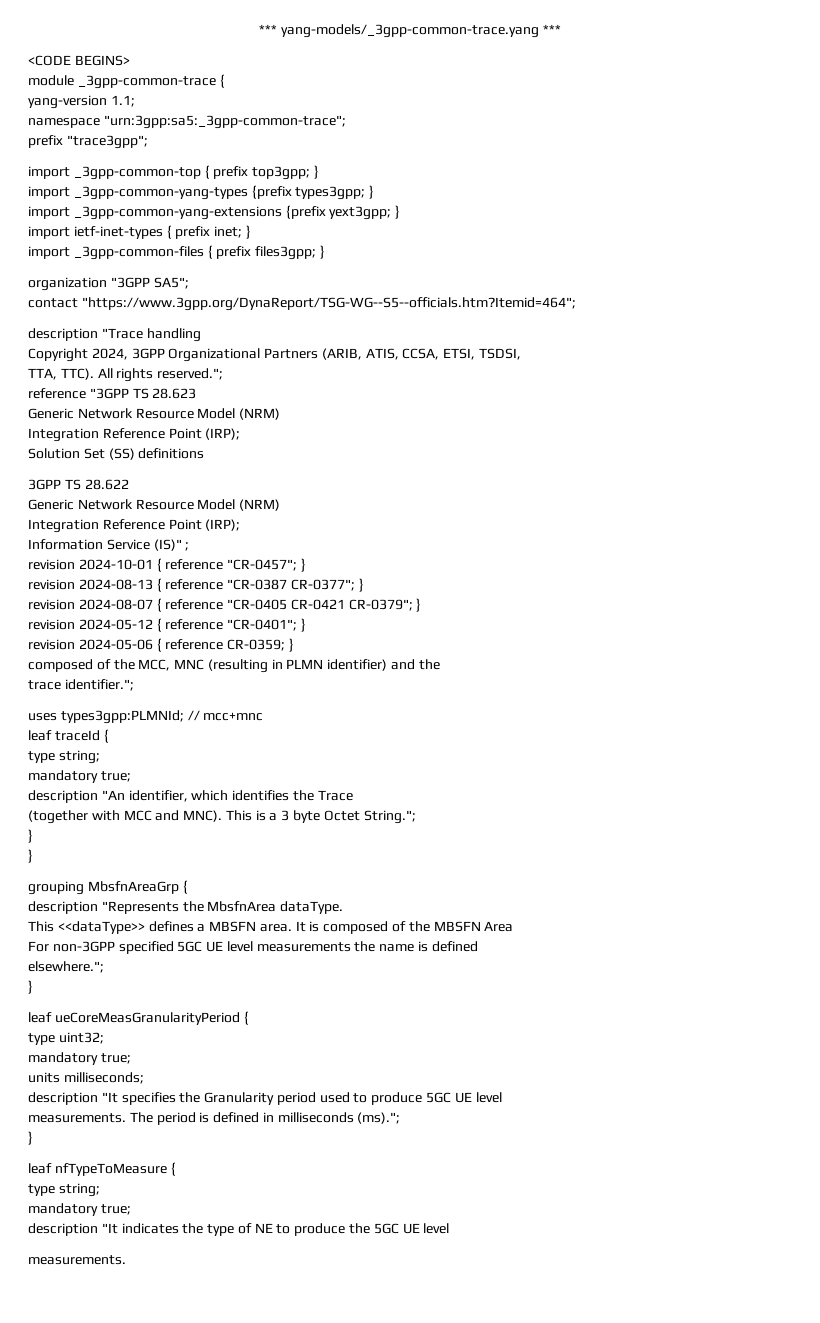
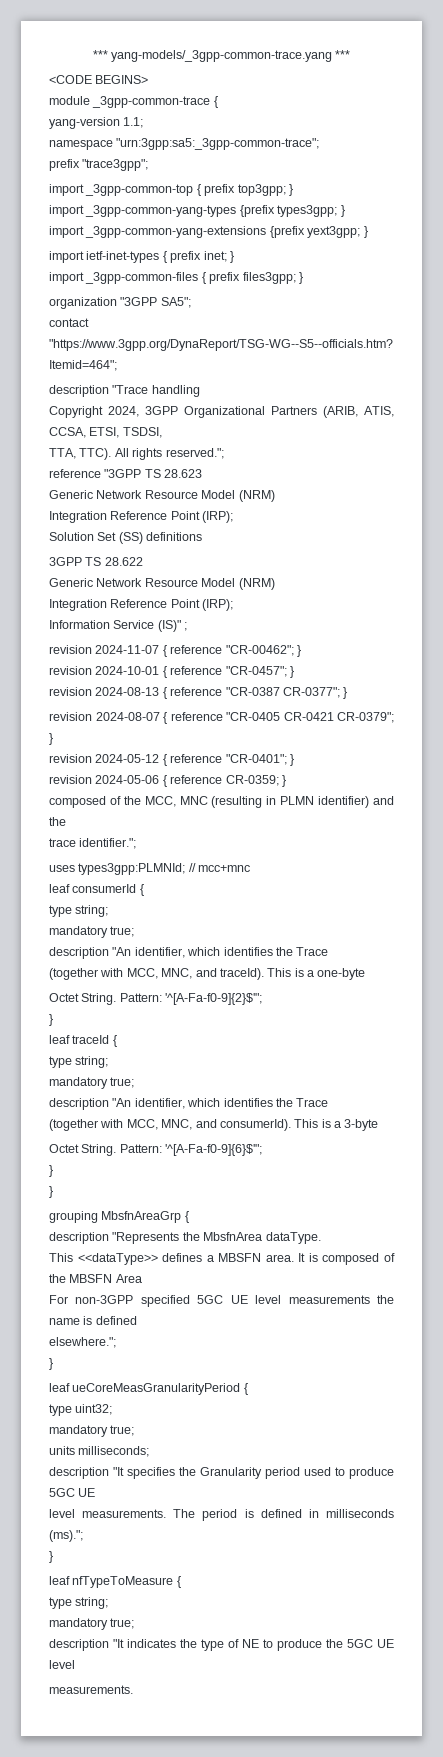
(190, 546) none -> [49,645,301,657] // revision 2024-11-07 { reference "CR-00462"; }
(264, 716) none -> [49,884,144,896] [49,905,109,917] [49,926,135,938] [49,947,329,959] [49,968,366,980] [49,993,263,1005] [49,1014,53,1026] // leaf consumerId { // type string; // mandatory true; // description "An identifier, which identifies the Trace // (together with MCC, MNC, and traceId). This is a one-byte // Octet String. Pattern: '^[A-Fa-f0-9]{2}$'"; // }
[123,810,416,824] MCC and MNC). This is a 3 byte Octet String."; -> [126,1119,379,1131] [49,1144,263,1156] MCC, MNC, and consumerId). This is a 3-byte // Octet String. Pattern: '^[A-Fa-f0-9]{6}$'";
[475,1092,502,1103] level // -> [49,1509,75,1518] // level

